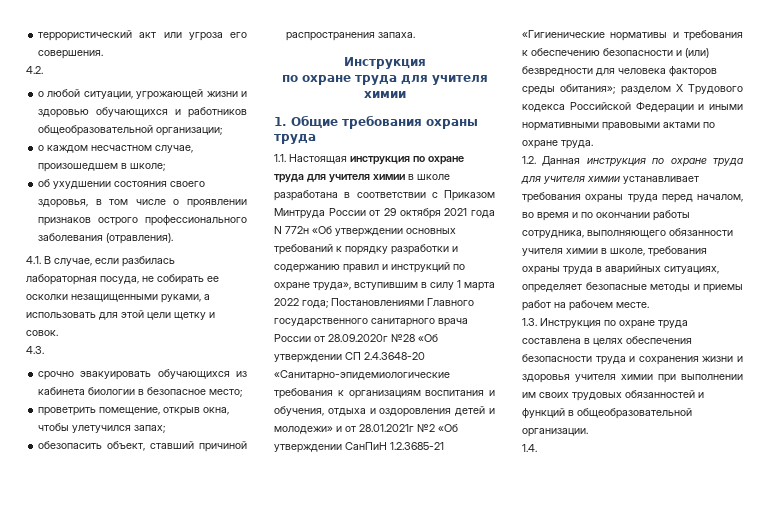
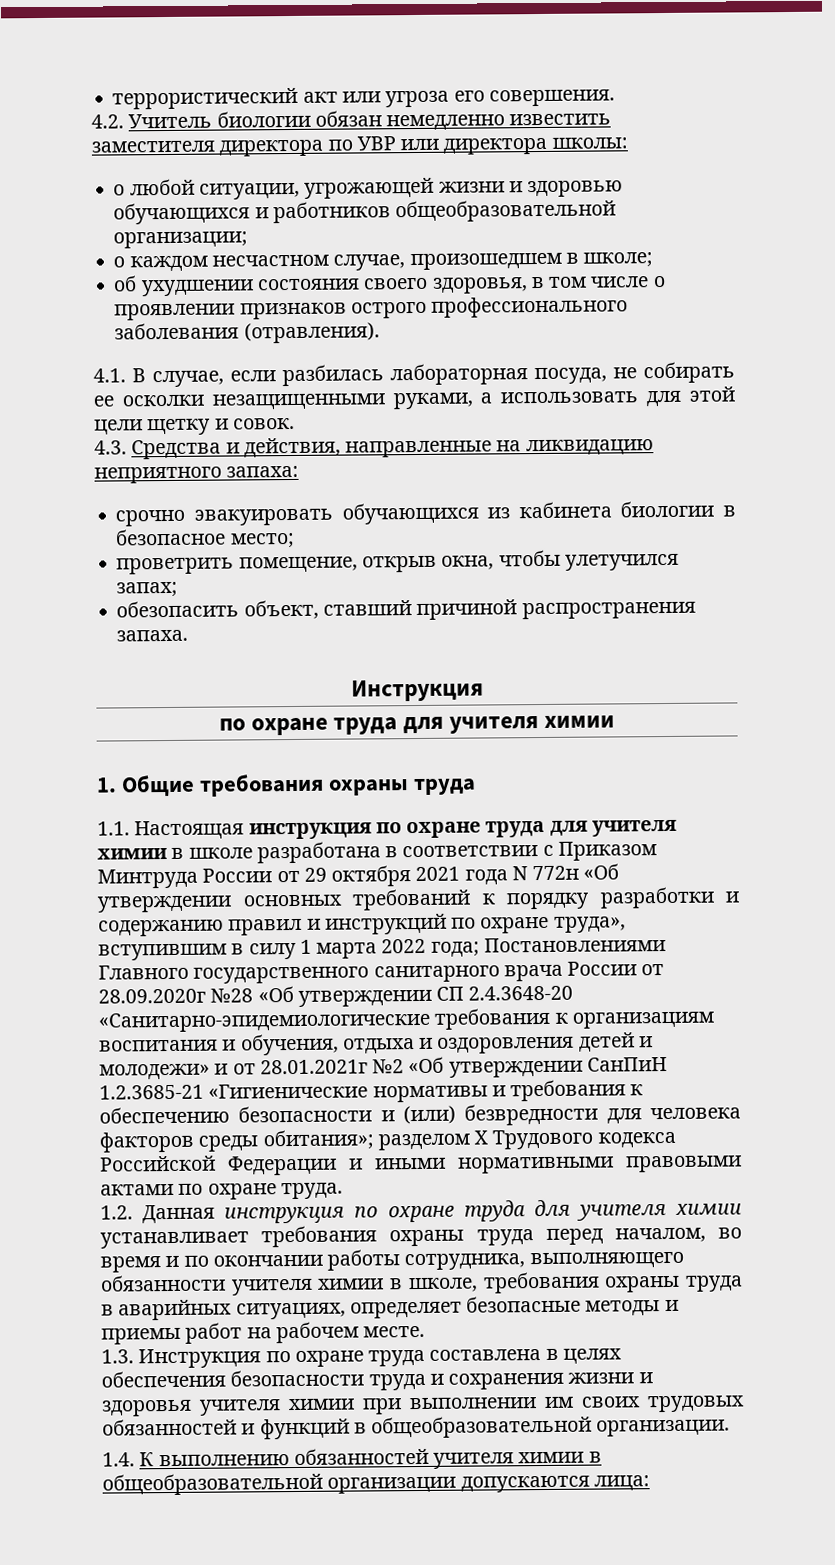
(43, 70) none -> [128,110,612,131] [91,136,628,157] Учитель биологии обязан немедленно известить заместителя директора по УВР или директора школы:
(44, 350) none -> [131,437,654,460] [94,465,300,484] Средства и действия, направленные на ликвидацию неприятного запаха:
(537, 448) none -> [139,1447,602,1469] [102,1472,650,1496] К выполнению обязанностей учителя химии в общеобразовательной организации допускаются лица:

